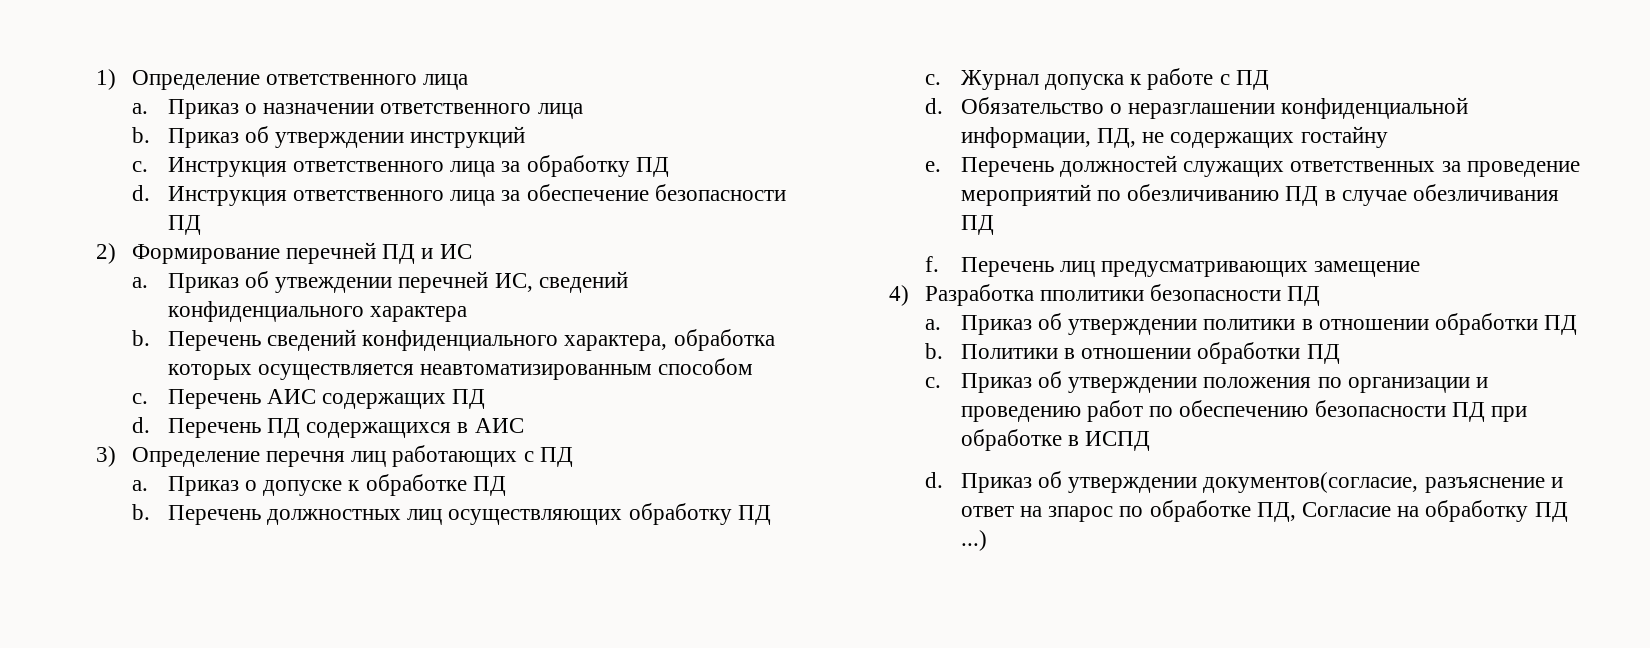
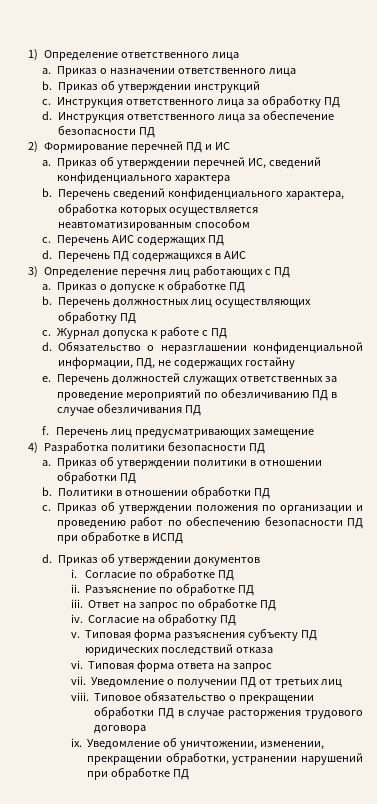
[275,277,393,293] утвеждении -> [116,160,190,169] утверждении
[1040,290,1145,301] пполитики -> [110,445,165,451] политики
[1203,472,1563,493] [960,500,1568,522] [960,530,987,551] документов(согласие, разъяснение и ответ на зпарос по обработке ПД, Согласие на обработку ПД ...) -> [193,557,260,566] [70,568,234,581] [70,583,255,596] [70,598,276,611] [70,613,237,626] [70,628,318,641] [85,644,274,656] [70,660,273,672] [70,676,342,688] [70,691,315,704] [94,706,363,719] [94,725,147,734] [70,737,325,750] [87,752,363,765] [87,767,190,780] документов // i. Согласие по обработке ПД // ii. Разъяснение по обработке ПД // iii. Ответ на запрос по обработке ПД // iv. Согласие на обработку ПД // v. Типовая форма разъяснения субъекту ПД юридических последствий отказа // vi. Типовая форма ответа на запрос // vii. Уведомление о получении ПД от третьих лиц // viii. Типовое обязательство о прекращении обработки ПД в случае расторжения трудового договора // ix. Уведомление об уничтожении, изменении, прекращении обработки, устранении нарушений при обработке ПД

